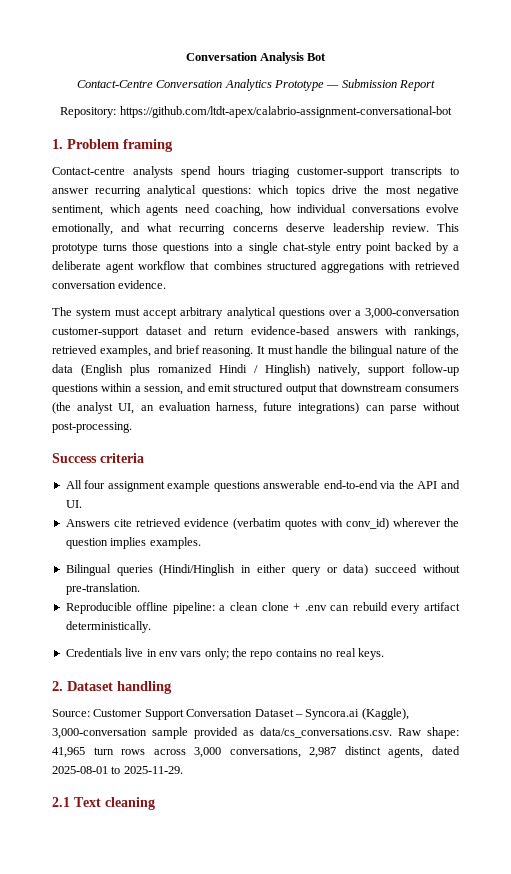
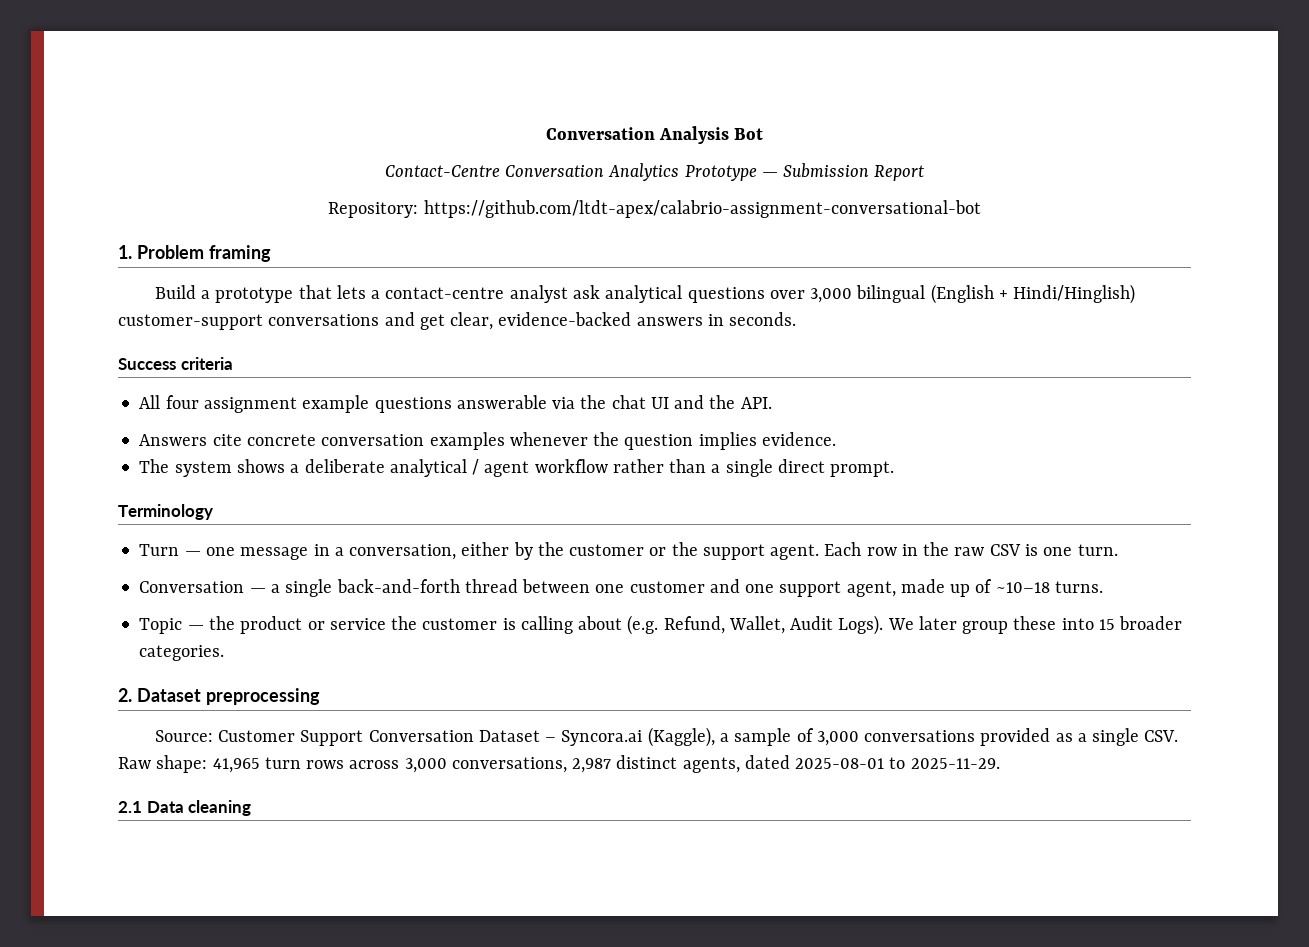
[52,166,459,178] [52,185,459,197] [52,204,459,216] [52,223,459,235] [52,242,459,254] [52,261,460,273] [52,280,167,289] [52,307,460,319] [52,326,460,338] [52,345,459,357] [52,364,459,376] [52,383,459,395] [52,402,460,414] [52,422,132,433] Contact-centre analysts spend hours triaging customer-support transcripts to answer recurring analytical questions: which topics drive the most negative sentiment, which agents need coaching, how individual conversations evolve emotionally, and what recurring concerns deserve leadership review. This prototype turns those questions into a single chat-style entry point backed by a deliberate agent workflow that combines structured aggregations with retrieved conversation evidence. // The system must accept arbitrary analytical questions over a 3,000-conversation customer-support dataset and return evidence-based answers with rankings, retrieved examples, and brief reasoning. It must handle the bilingual nature of the data (English plus romanized Hindi / Hinglish) natively, support follow-up questions within a session, and emit structured output that downstream consumers (the analyst UI, an evaluation harness, future integrations) can parse without post-processing. -> [154,284,1136,304] [118,312,797,330] Build a prototype that lets a contact-centre analyst ask analytical questions over 3,000 bilingual (English + Hindi/Hinglish) customer-support conversations and get clear, evidence-backed answers in seconds.
[323,480,378,489] end-to-end -> (547, 402) none
[417,480,460,489] [65,500,82,508] [65,518,459,530] [65,537,201,549] [65,564,460,576] [65,583,140,595] [65,602,460,614] [65,621,151,633] [65,648,384,660] API and UI. // Answers cite retrieved evidence (verbatim quotes with conv_id) wherever the question implies examples. // Bilingual queries (Hindi/Hinglish in either query or data) succeed without pre-translation. // Reproducible offline pipeline: a clean clone + .env can rebuild every artifact deterministically. // Credentials live in env vars only; the repo contains no real keys. -> [611,395,772,409] [139,432,836,450] [139,459,895,477] [118,504,213,520] [139,542,1118,560] [139,579,1103,597] [139,615,1183,635] [139,645,225,661] chat UI and the API. // Answers cite concrete conversation examples whenever the question implies evidence. // The system shows a deliberate analytical / agent workflow rather than a single direct prompt. // Terminology // Turn — one message in a conversation, either by the customer or the support agent. Each row in the raw CSV is one turn. // Conversation — a single back-and-forth thread between one customer and one support agent, made up of ~10–18 turns. // Topic — the product or service the customer is calling about (e.g. Refund, Wallet, Audit Logs). We later group these into 15 broader categories.
[117,681,172,694] handling -> [205,688,320,705] preprocessing
[52,727,392,739] 3,000-conversation sample provided as data/cs_conversations.csv. -> [720,728,1179,746] a sample of 3,000 conversations provided as a single CSV.
[74,797,101,807] Text -> [146,801,184,813] Data

